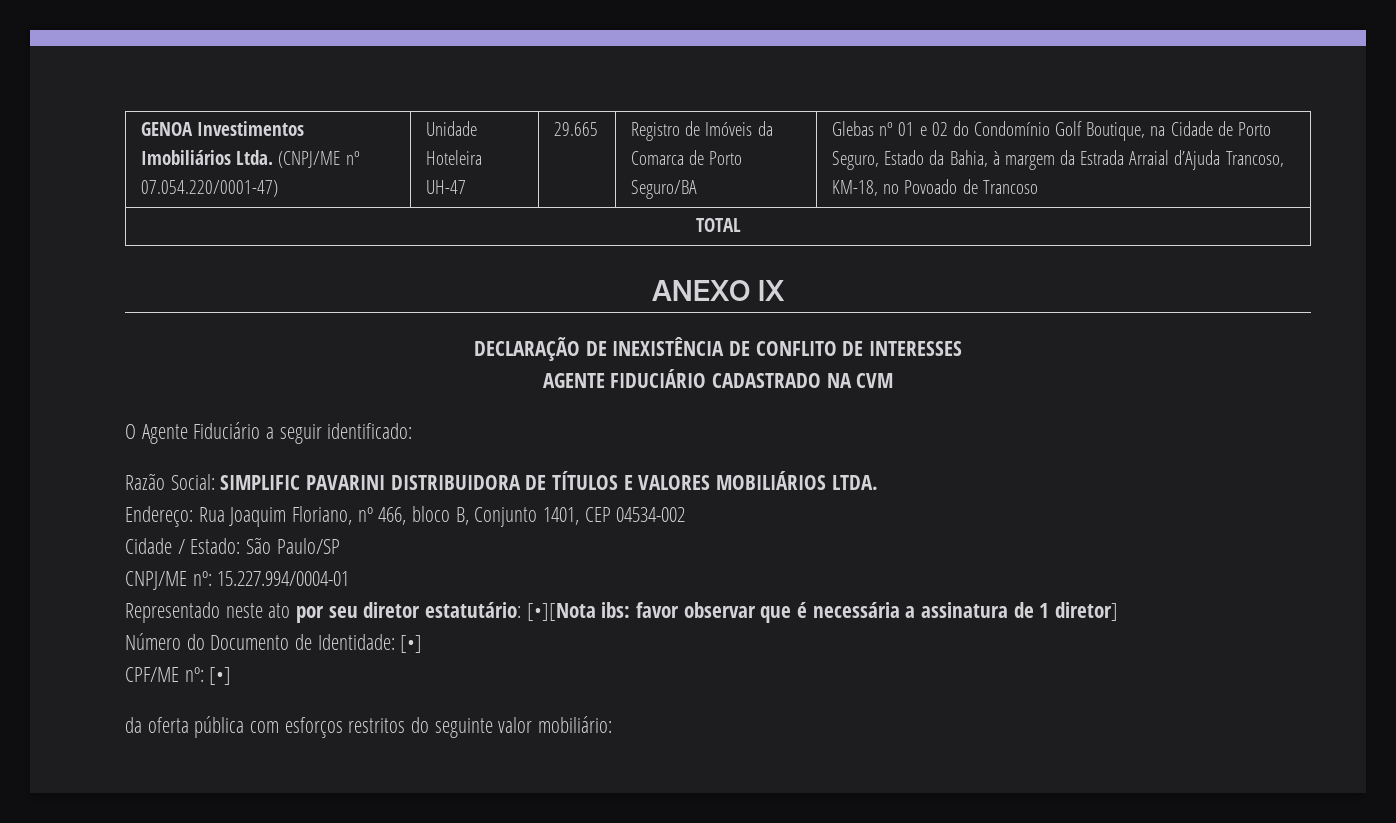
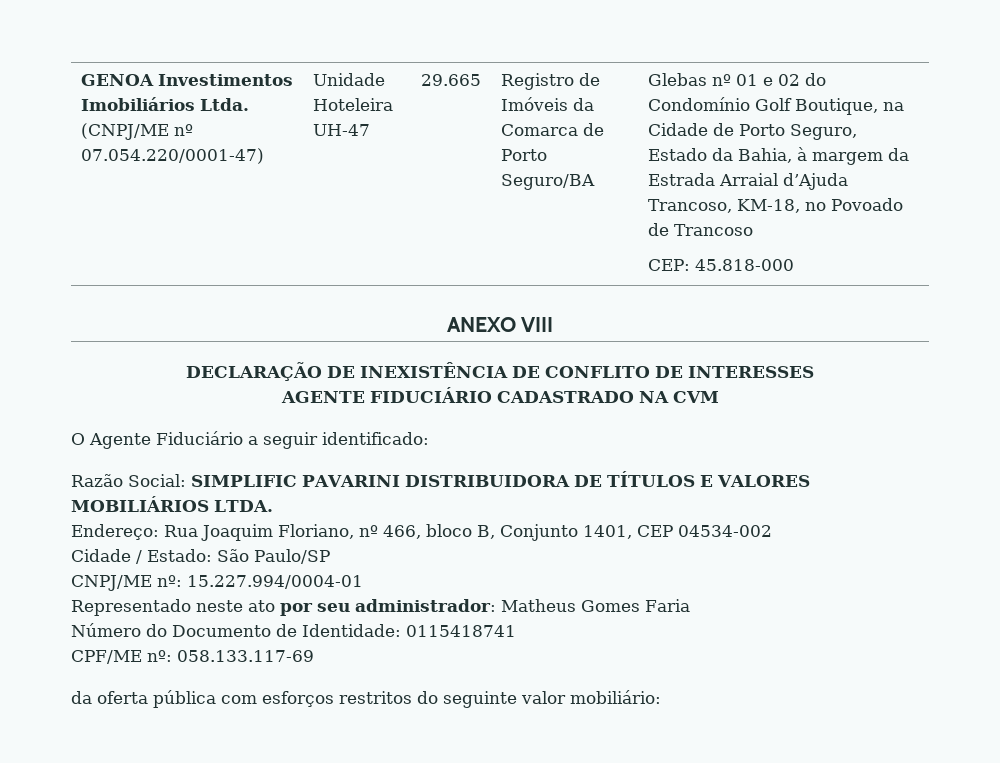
[695,218,741,232] // TOTAL -> [647,259,794,271] // CEP: 45.818-000
[757,280,785,301] IX -> [521,317,554,332] VIII
[363,602,1119,623] diretor estatutário: [•][Nota ibs: favor observar que é necessária a assinatura de 1 diretor] -> [355,599,690,612] administrador: Matheus Gomes Faria
[400,635,423,653] [•] -> [406,625,516,637] 0115418741
[209,667,232,685] [•] -> [177,650,314,662] 058.133.117-69

